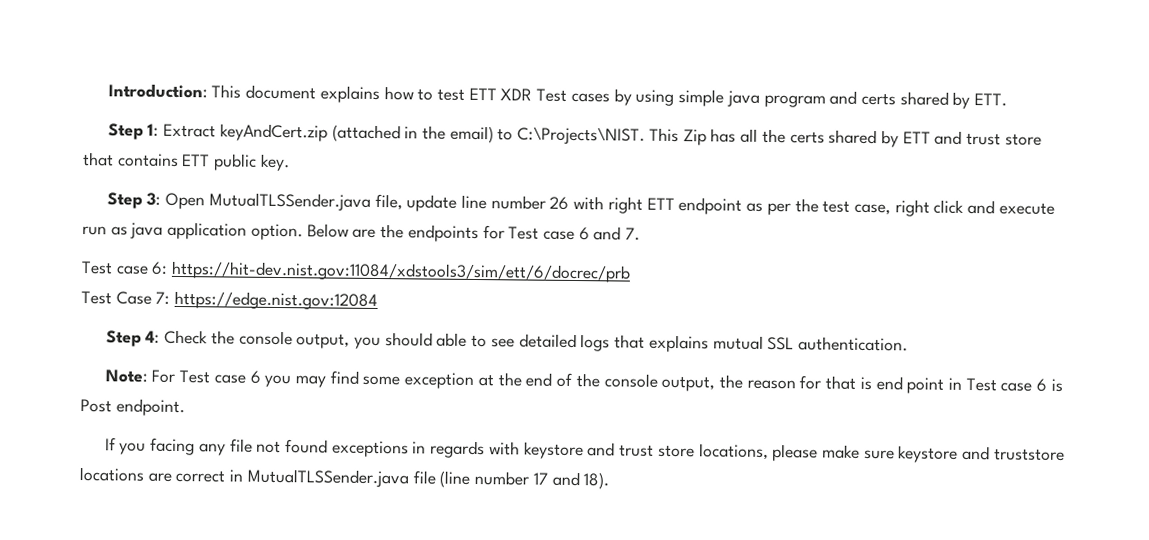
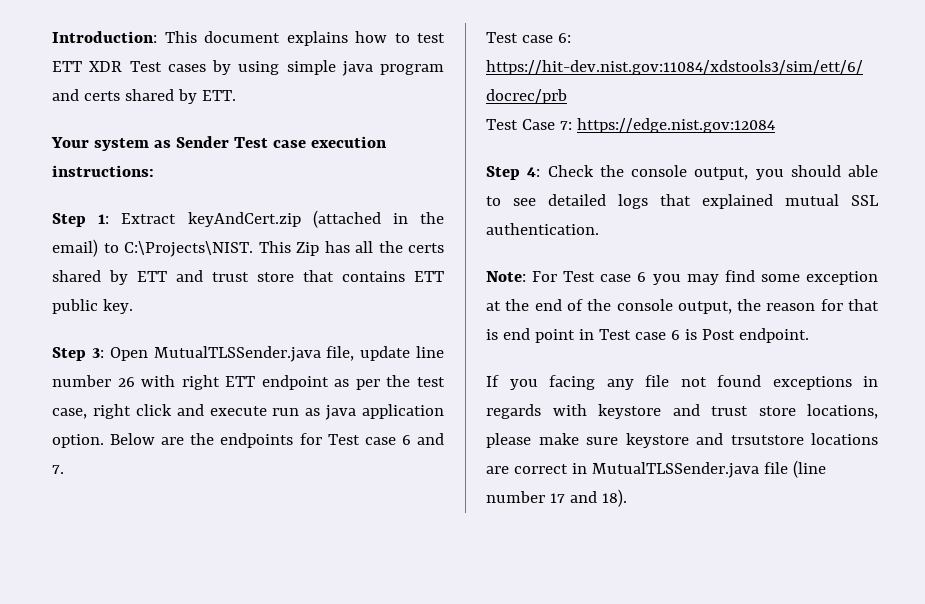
(1008, 100) none -> [51,136,387,151] [52,165,154,177] // Your system as Sender Test case execution instructions:
[648,334,709,353] explains -> [702,194,773,209] explained
[993,448,1065,461] truststore -> [730,435,804,445] trsutstore

